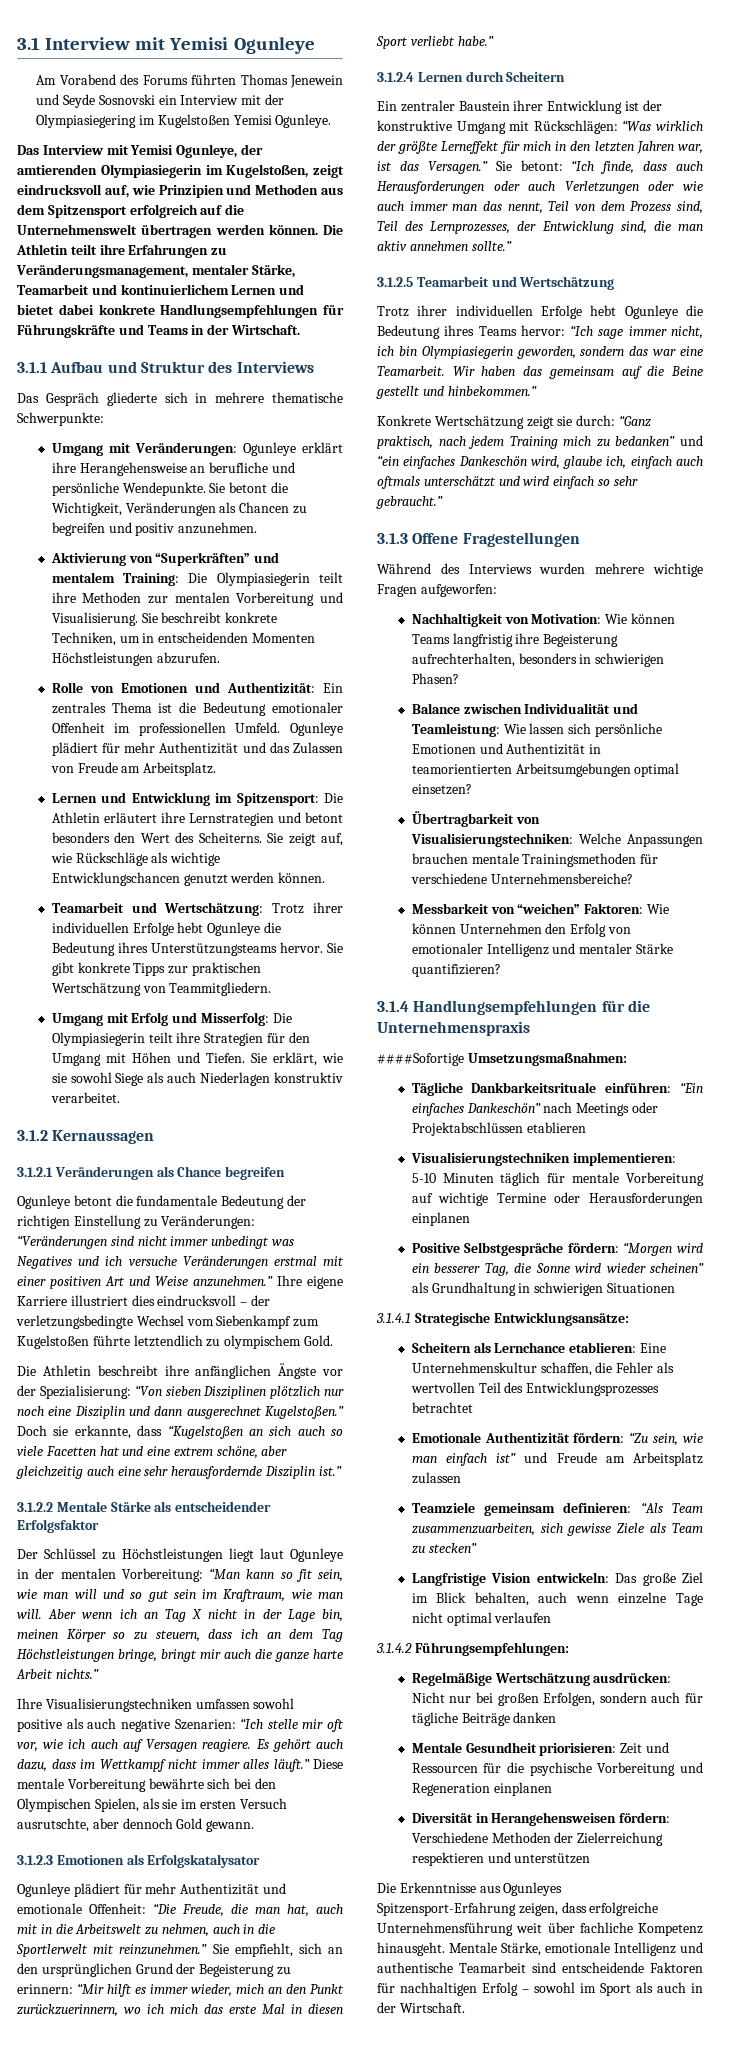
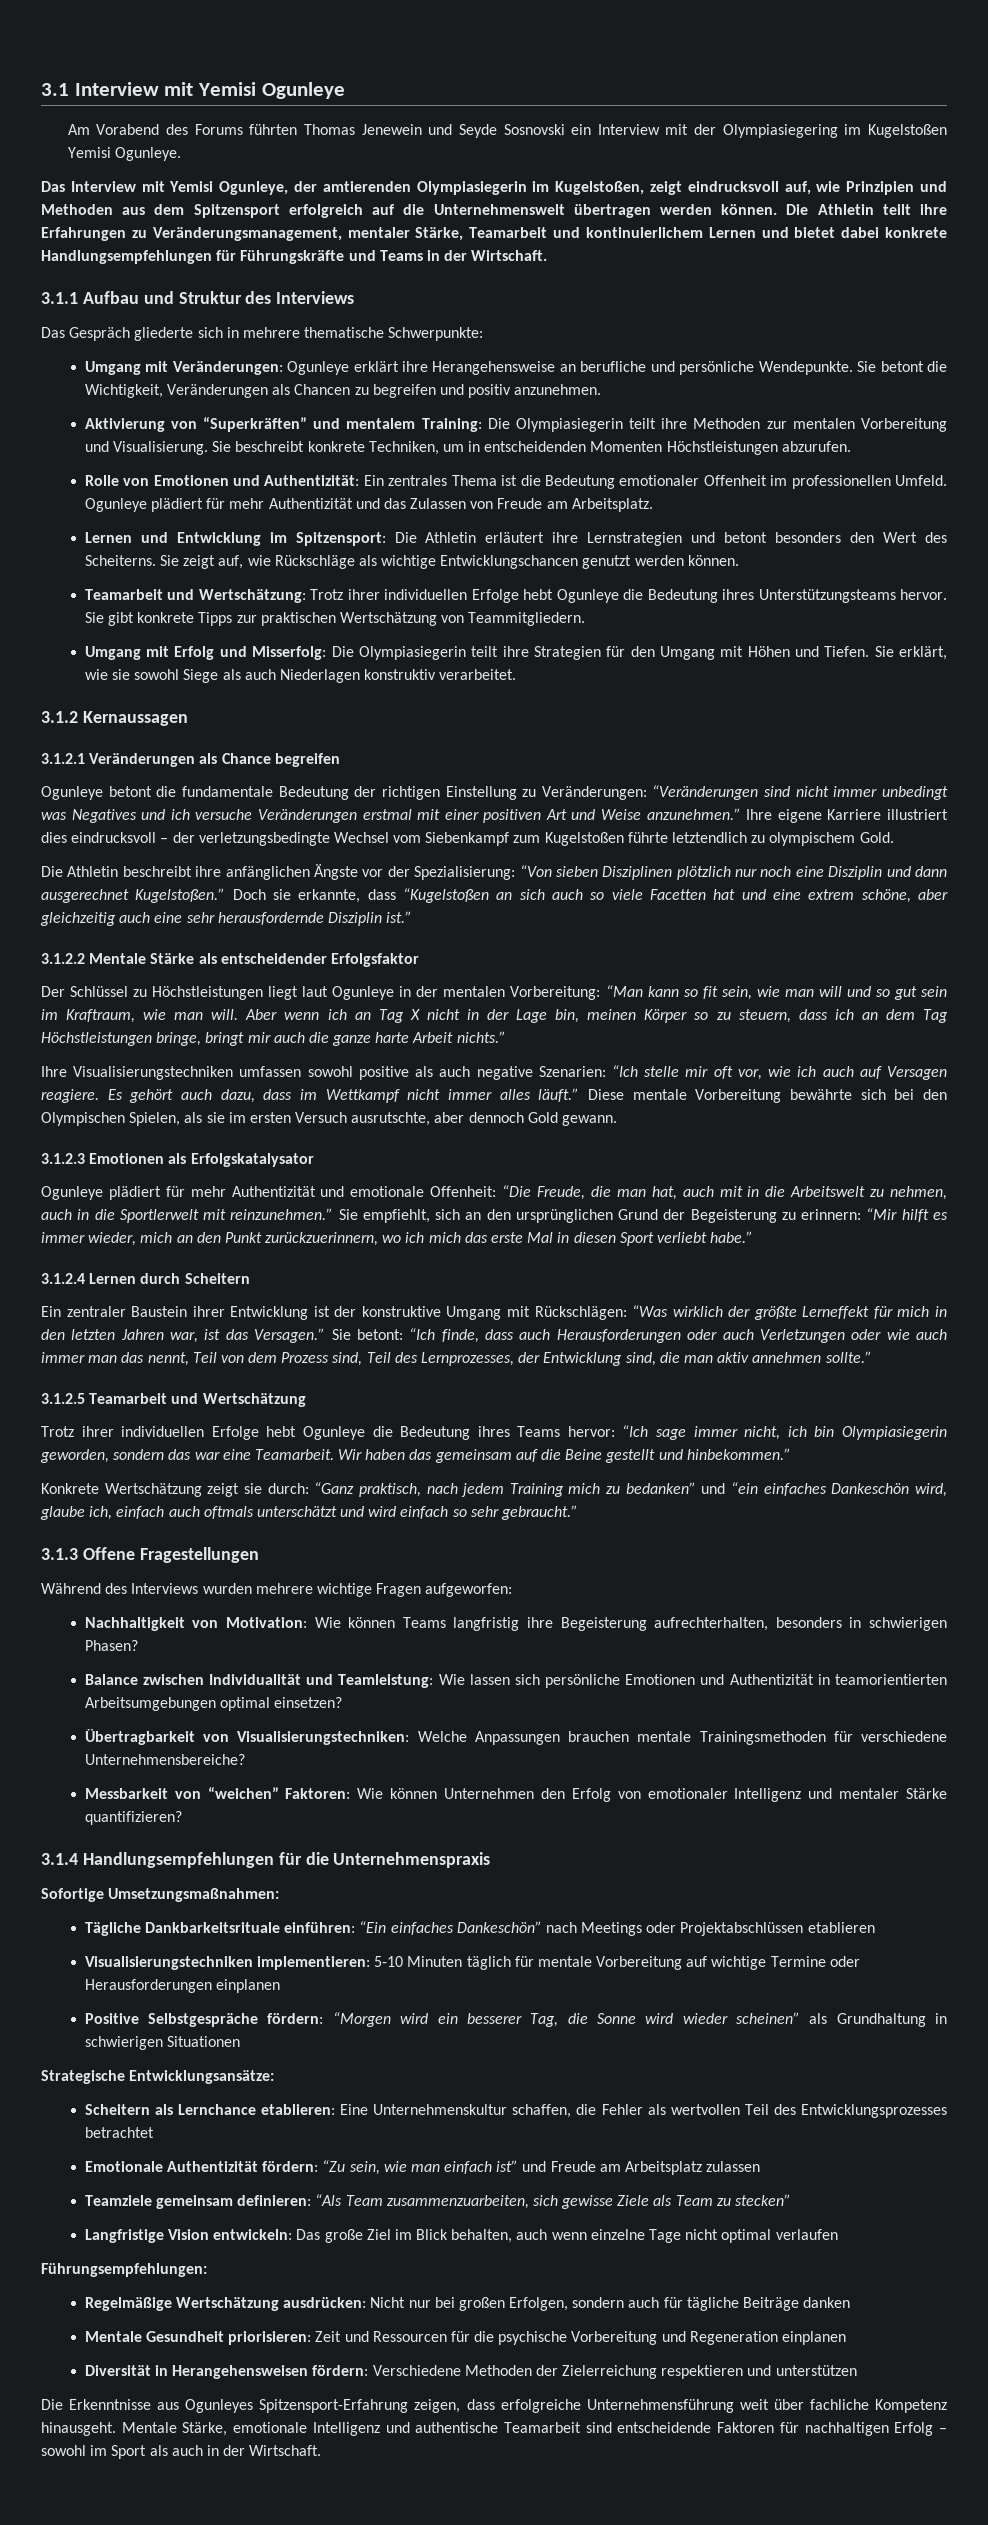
[377,1053,464,1066] ####Sofortige -> [41,1888,104,1902] Sofortige
[376,1313,411,1323] 3.1.4.1 -> (240, 2041) none
[376,1643,412,1653] 3.1.4.2 -> (838, 2234) none

